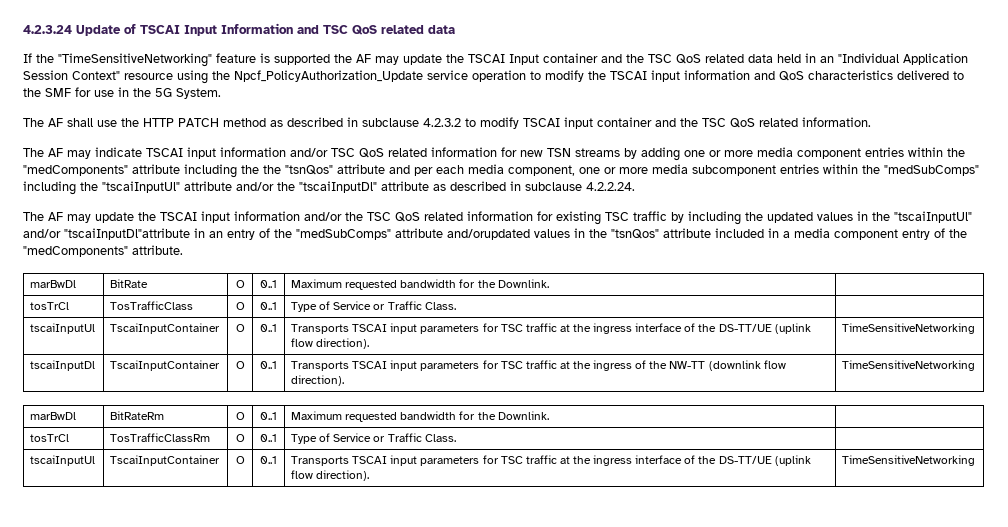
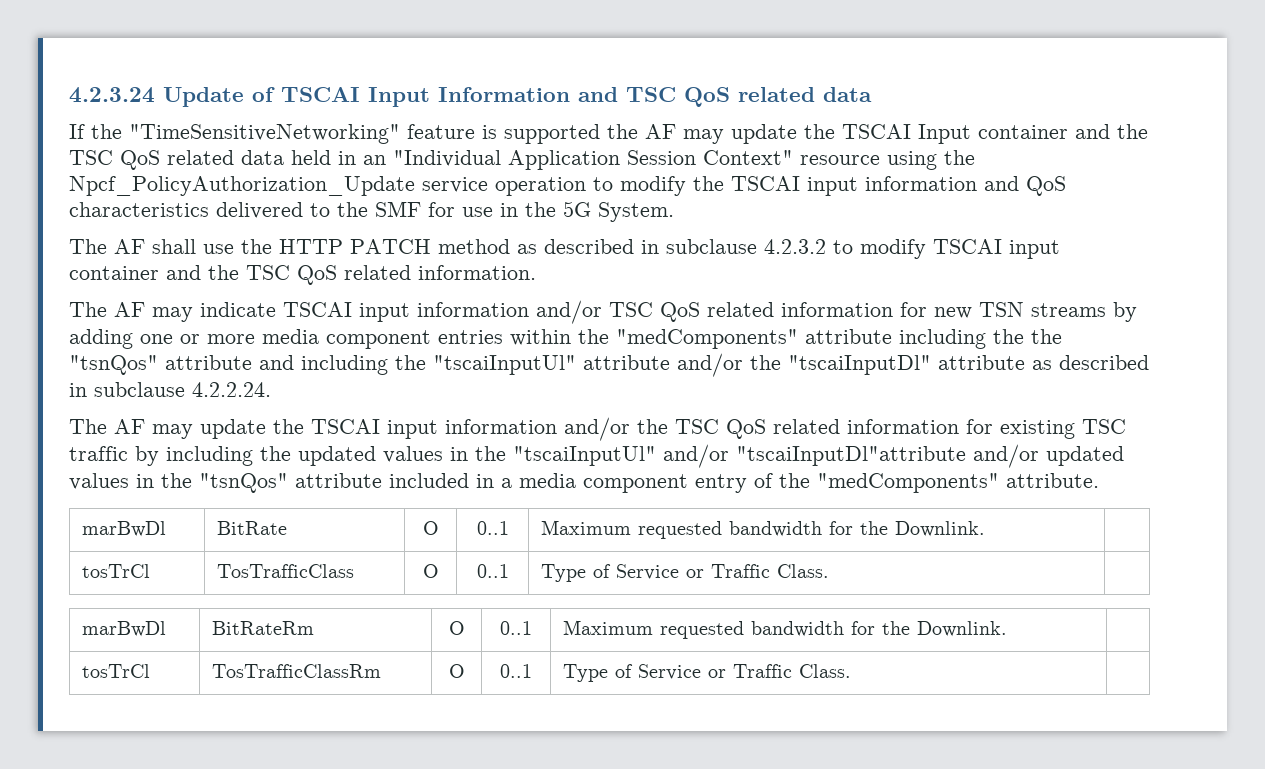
[414,164,979,176] per each media component, one or more media subcomponent entries within the "medSubComps" -> (294, 362) none
[194,228,530,240] in an entry of the "medSubComps" attribute and/orupdated -> [973,444,1124,468] and/or updated
[30,323,96,334] [110,323,221,334] [235,324,245,332] [260,324,277,332] [291,323,811,334] [291,338,370,349] [842,323,976,334] [30,360,96,371] [110,360,221,371] [235,361,245,369] [260,361,277,369] [291,360,786,371] [291,375,345,386] [842,360,976,371] // tscaiInputUl | TscaiInputContainer | O | 0..1 | Transports TSCAI input parameters for TSC traffic at the ingress interface of the DS-TT/UE (uplink flow direction). | TimeSensitiveNetworking // tscaiInputDl | TscaiInputContainer | O | 0..1 | Transports TSCAI input parameters for TSC traffic at the ingress of the NW-TT (downlink flow direction). | TimeSensitiveNetworking -> (829, 571) none
[30,455,96,466] [110,455,221,466] [235,456,245,464] [260,456,277,464] [291,455,811,466] [291,470,370,481] [842,455,976,466] // tscaiInputUl | TscaiInputContainer | O | 0..1 | Transports TSCAI input parameters for TSC traffic at the ingress interface of the DS-TT/UE (uplink flow direction). | TimeSensitiveNetworking -> (851, 671) none

